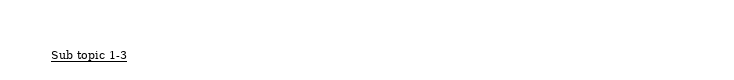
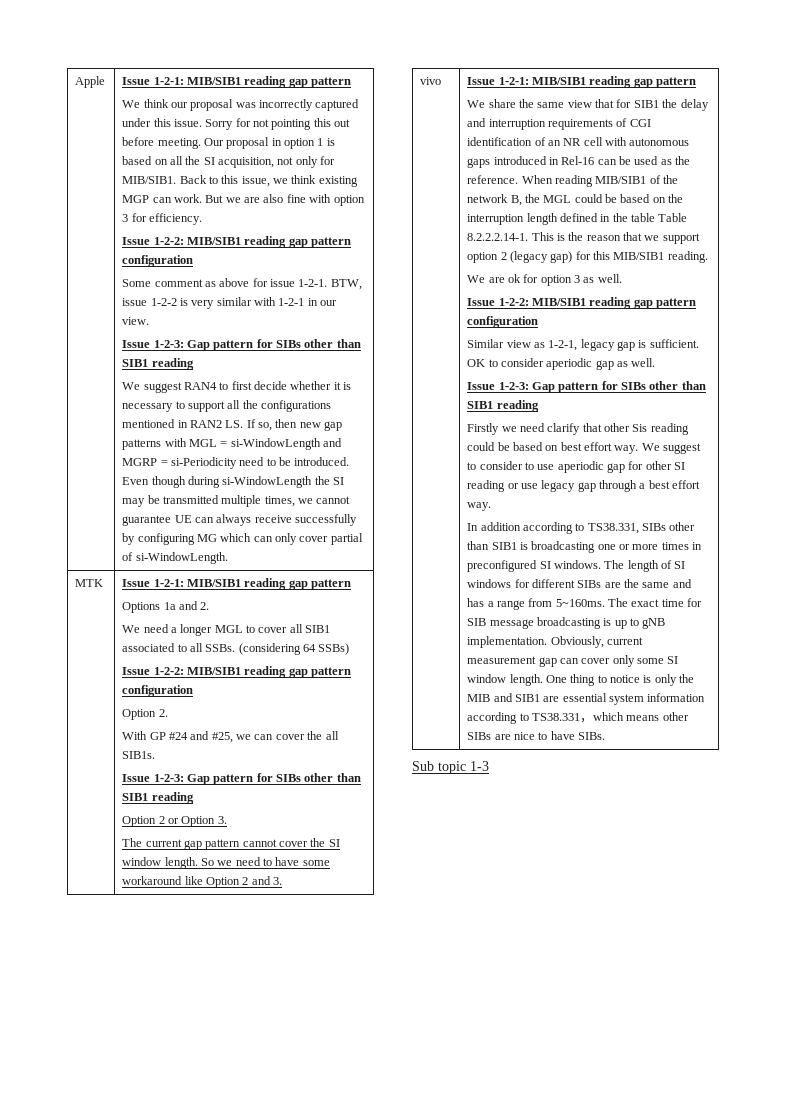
(51, 54) none -> [75,76,106,88] [122,76,352,88] [122,99,360,111] [122,118,351,130] [122,137,335,149] [122,156,336,168] [122,175,358,187] [122,194,365,206] [122,213,202,225] [122,236,352,248] [122,255,194,267] [122,278,362,290] [122,297,338,309] [122,317,150,325] [122,339,361,351] [122,358,194,370] [122,381,352,393] [122,400,332,412] [122,419,343,431] [122,438,343,450] [122,457,350,469] [122,476,345,488] [122,495,351,507] [122,514,358,526] [122,533,363,545] [122,552,228,564] [75,579,104,587] [122,578,352,590] [122,601,210,613] [122,624,331,636] [122,643,350,655] [122,666,352,678] [122,685,194,697] [122,709,168,720] [122,731,339,743] [122,751,156,759] [122,773,361,785] [122,792,194,804] [122,816,227,827] [122,838,340,850] [122,857,330,869] [122,876,283,888] [420,77,442,85] [467,76,697,88] [467,99,709,111] [467,118,651,130] [467,137,690,146] [467,156,691,168] [467,175,679,187] [467,194,684,206] [467,213,688,225] [467,232,700,244] [467,251,708,263] [467,274,622,286] [467,297,697,309] [467,316,539,328] [467,339,699,351] [467,358,656,370] [467,381,706,393] [467,400,539,412] [467,423,689,435] [467,442,702,454] [467,461,686,473] [467,480,701,492] [467,502,492,511] [467,522,696,534] [467,541,703,553] [467,560,686,572] [467,579,692,588] [467,598,703,610] [467,617,666,629] [467,636,643,648] [467,655,679,667] [467,674,695,686] [467,693,706,705] [467,712,689,724] [467,731,606,740] Apple | Issue 1-2-1: MIB/SIB1 reading gap pattern // We think our proposal was incorrectly captured under this issue. Sorry for not pointing this out before meeting. Our proposal in option 1 is based on all the SI acquisition, not only for MIB/SIB1. Back to this issue, we think existing MGP can work. But we are also fine with option 3 for efficiency. // Issue 1-2-2: MIB/SIB1 reading gap pattern configuration // Some comment as above for issue 1-2-1. BTW, issue 1-2-2 is very similar with 1-2-1 in our view. // Issue 1-2-3: Gap pattern for SIBs other than SIB1 reading // We suggest RAN4 to first decide whether it is necessary to support all the configurations mentioned in RAN2 LS. If so, then new gap patterns with MGL = si-WindowLength and MGRP = si-Periodicity need to be introduced. Even though during si-WindowLength the SI may be transmitted multiple times, we cannot guarantee UE can always receive successfully by configuring MG which can only cover partial of si-WindowLength. // MTK | Issue 1-2-1: MIB/SIB1 reading gap pattern // Options 1a and 2. // We need a longer MGL to cover all SIB1 associated to all SSBs. (considering 64 SSBs) // Issue 1-2-2: MIB/SIB1 reading gap pattern configuration // Option 2. // With GP #24 and #25, we can cover the all SIB1s. // Issue 1-2-3: Gap pattern for SIBs other than SIB1 reading // Option 2 or Option 3. // The current gap pattern cannot cover the SI window length. So we need to have some workaround like Option 2 and 3. // vivo | Issue 1-2-1: MIB/SIB1 reading gap pattern // We share the same view that for SIB1 the delay and interruption requirements of CGI identification of an NR cell with autonomous gaps introduced in Rel-16 can be used as the reference. When reading MIB/SIB1 of the network B, the MGL could be based on the interruption length defined in the table Table 8.2.2.2.14-1. This is the reason that we support option 2 (legacy gap) for this MIB/SIB1 reading. // We are ok for option 3 as well. // Issue 1-2-2: MIB/SIB1 reading gap pattern configuration // Similar view as 1-2-1, legacy gap is sufficient. OK to consider aperiodic gap as well. // Issue 1-2-3: Gap pattern for SIBs other than SIB1 reading // Firstly we need clarify that other Sis reading could be based on best effort way. We suggest to consider to use aperiodic gap for other SI reading or use legacy gap through a best effort way. // In addition according to TS38.331, SIBs other than SIB1 is broadcasting one or more times in preconfigured SI windows. The length of SI windows for different SIBs are the same and has a range from 5~160ms. The exact time for SIB message broadcasting is up to gNB implementation. Obviously, current measurement gap can cover only some SI window length. One thing to notice is only the MIB and SIB1 are essential system information according to TS38.331，which means other SIBs are nice to have SIBs. //

